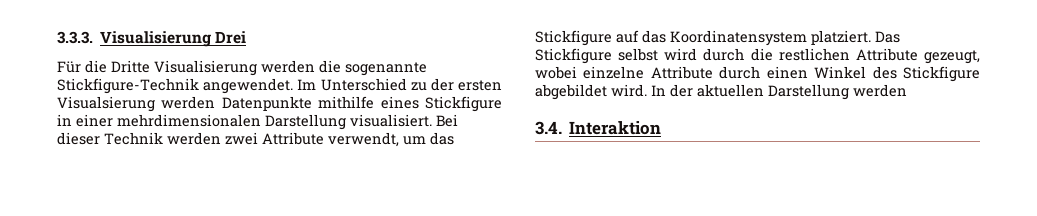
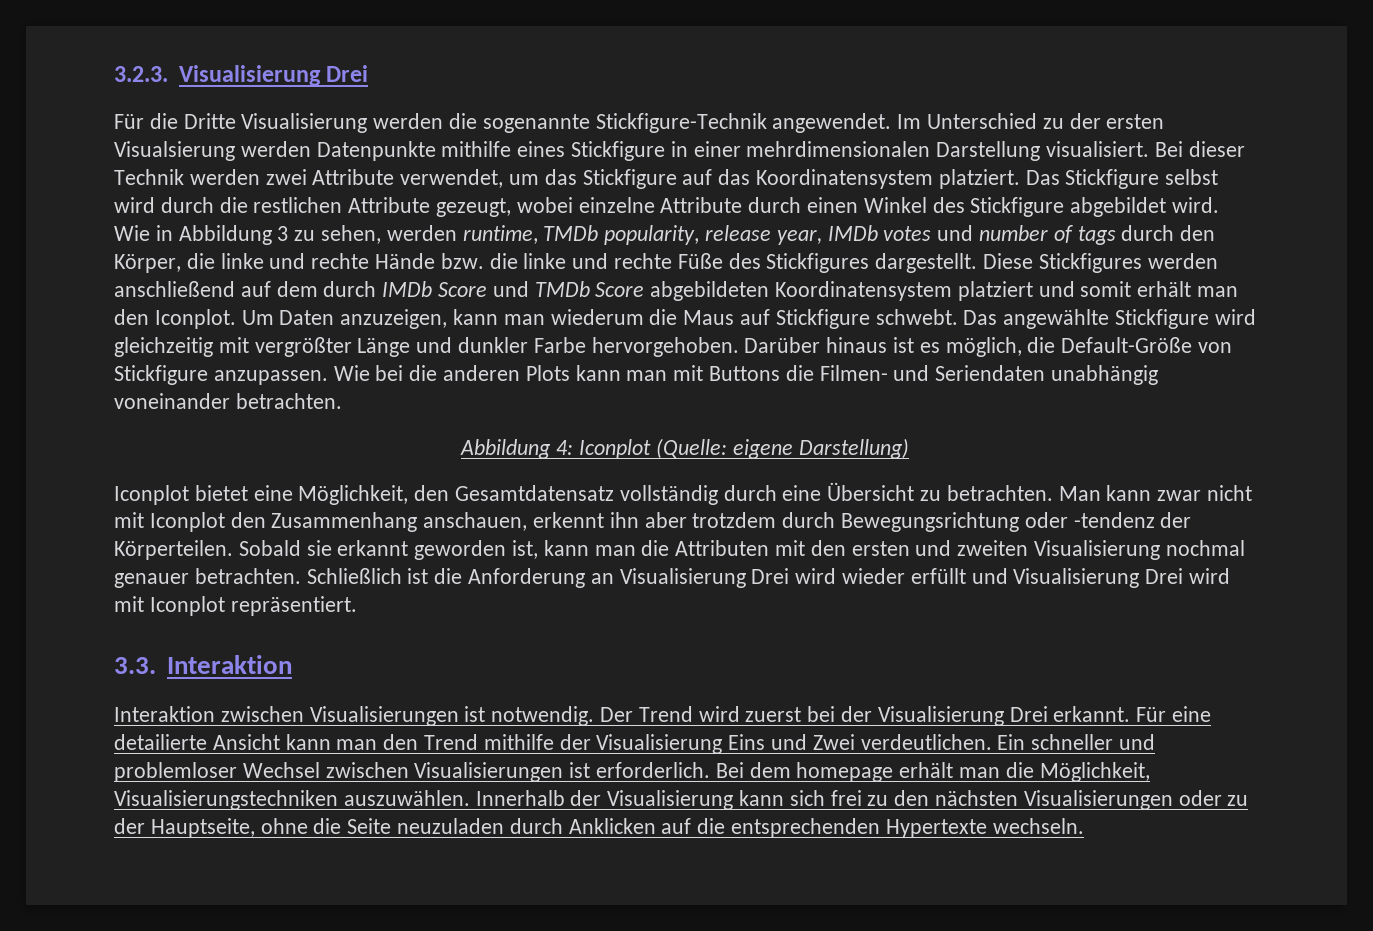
[57,31,93,44] 3.3.3. -> [114,66,168,82] 3.2.3.
[328,132,399,147] verwendt, -> [400,169,504,188] verwendet,
[651,84,907,100] [535,121,662,135] In der aktuellen Darstellung werden // 3.4. Interaktion -> [114,225,1216,245] [114,253,1218,273] [114,281,1239,301] [114,309,1256,329] [114,337,1233,357] [114,365,1159,385] [114,393,342,409] [460,438,909,459] [114,482,1253,505] [114,512,1192,532] [114,540,1245,560] [114,568,1231,588] [114,596,357,616] [114,655,292,674] [114,706,1212,726] [114,734,1156,754] [114,762,1150,782] [114,790,1249,810] [114,818,1084,838] Wie in Abbildung 3 zu sehen, werden runtime, TMDb popularity, release year, IMDb votes und number of tags durch den Körper, die linke und rechte Hände bzw. die linke und rechte Füße des Stickfigures dargestellt. Diese Stickfigures werden anschließend auf dem durch IMDb Score und TMDb Score abgebildeten Koordinatensystem platziert und somit erhält man den Iconplot. Um Daten anzuzeigen, kann man wiederum die Maus auf Stickfigure schwebt. Das angewählte Stickfigure wird gleichzeitig mit vergrößter Länge und dunkler Farbe hervorgehoben. Darüber hinaus ist es möglich, die Default-Größe von Stickfigure anzupassen. Wie bei die anderen Plots kann man mit Buttons die Filmen- und Seriendaten unabhängig voneinander betrachten. // Abbildung 4: Iconplot (Quelle: eigene Darstellung) // Iconplot bietet eine Möglichkeit, den Gesamtdatensatz vollständig durch eine Übersicht zu betrachten. Man kann zwar nicht mit Iconplot den Zusammenhang anschauen, erkennt ihn aber trotzdem durch Bewegungsrichtung oder -tendenz der Körperteilen. Sobald sie erkannt geworden ist, kann man die Attributen mit den ersten und zweiten Visualisierung nochmal genauer betrachten. Schließlich ist die Anforderung an Visualisierung Drei wird wieder erfüllt und Visualisierung Drei wird mit Iconplot repräsentiert. // 3.3. Interaktion // Interaktion zwischen Visualisierungen ist notwendig. Der Trend wird zuerst bei der Visualisierung Drei erkannt. Für eine detailierte Ansicht kann man den Trend mithilfe der Visualisierung Eins und Zwei verdeutlichen. Ein schneller und problemloser Wechsel zwischen Visualisierungen ist erforderlich. Bei dem homepage erhält man die Möglichkeit, Visualisierungstechniken auszuwählen. Innerhalb der Visualisierung kann sich frei zu den nächsten Visualisierungen oder zu der Hauptseite, ohne die Seite neuzuladen durch Anklicken auf die entsprechenden Hypertexte wechseln.

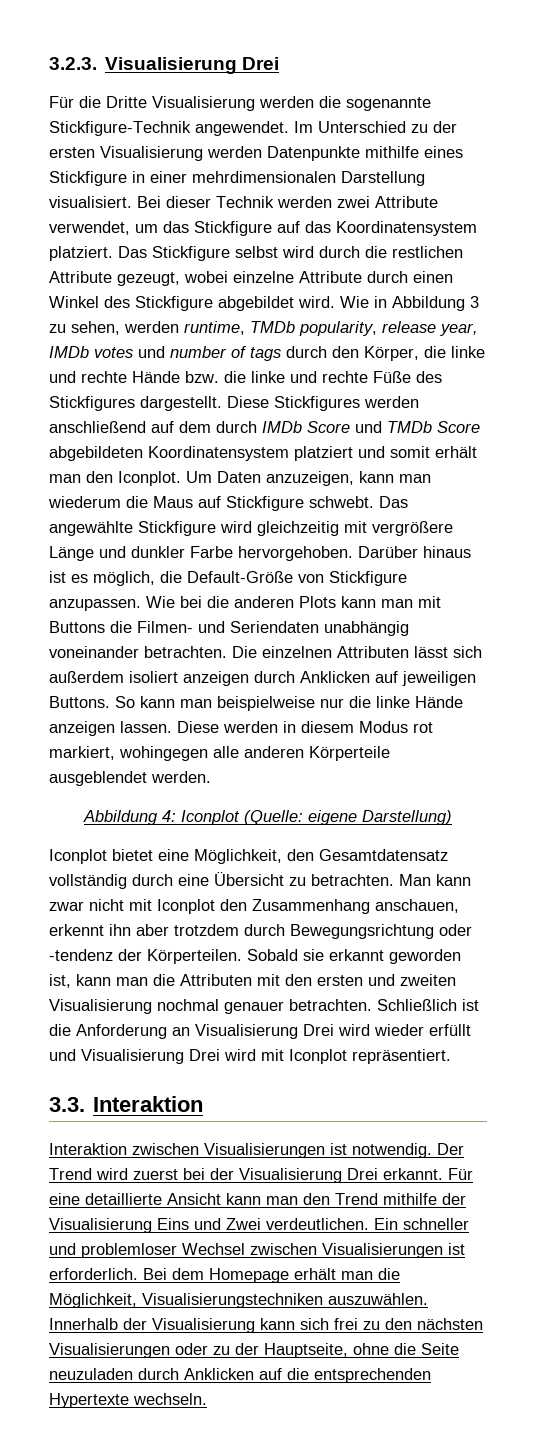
[114,141,235,161] Visualsierung -> [100,146,203,161] Visualisierung
[254,337,352,357] vergrößter -> [372,521,453,536] vergrößere
(342, 401) none -> [232,646,482,658] [49,671,476,686] [49,696,463,711] [49,721,433,736] [49,746,390,761] [49,771,211,786] Die einzelnen Attributen lässt sich außerdem isoliert anzeigen durch Anklicken auf jeweiligen Buttons. So kann man beispielweise nur die linke Hände anzeigen lassen. Diese werden in diesem Modus rot markiert, wohingegen alle anderen Körperteile ausgeblendet werden.
[114,734,207,750] detailierte -> [85,1193,162,1205] detaillierte
[796,762,894,782] homepage -> [209,1268,289,1283] Homepage

